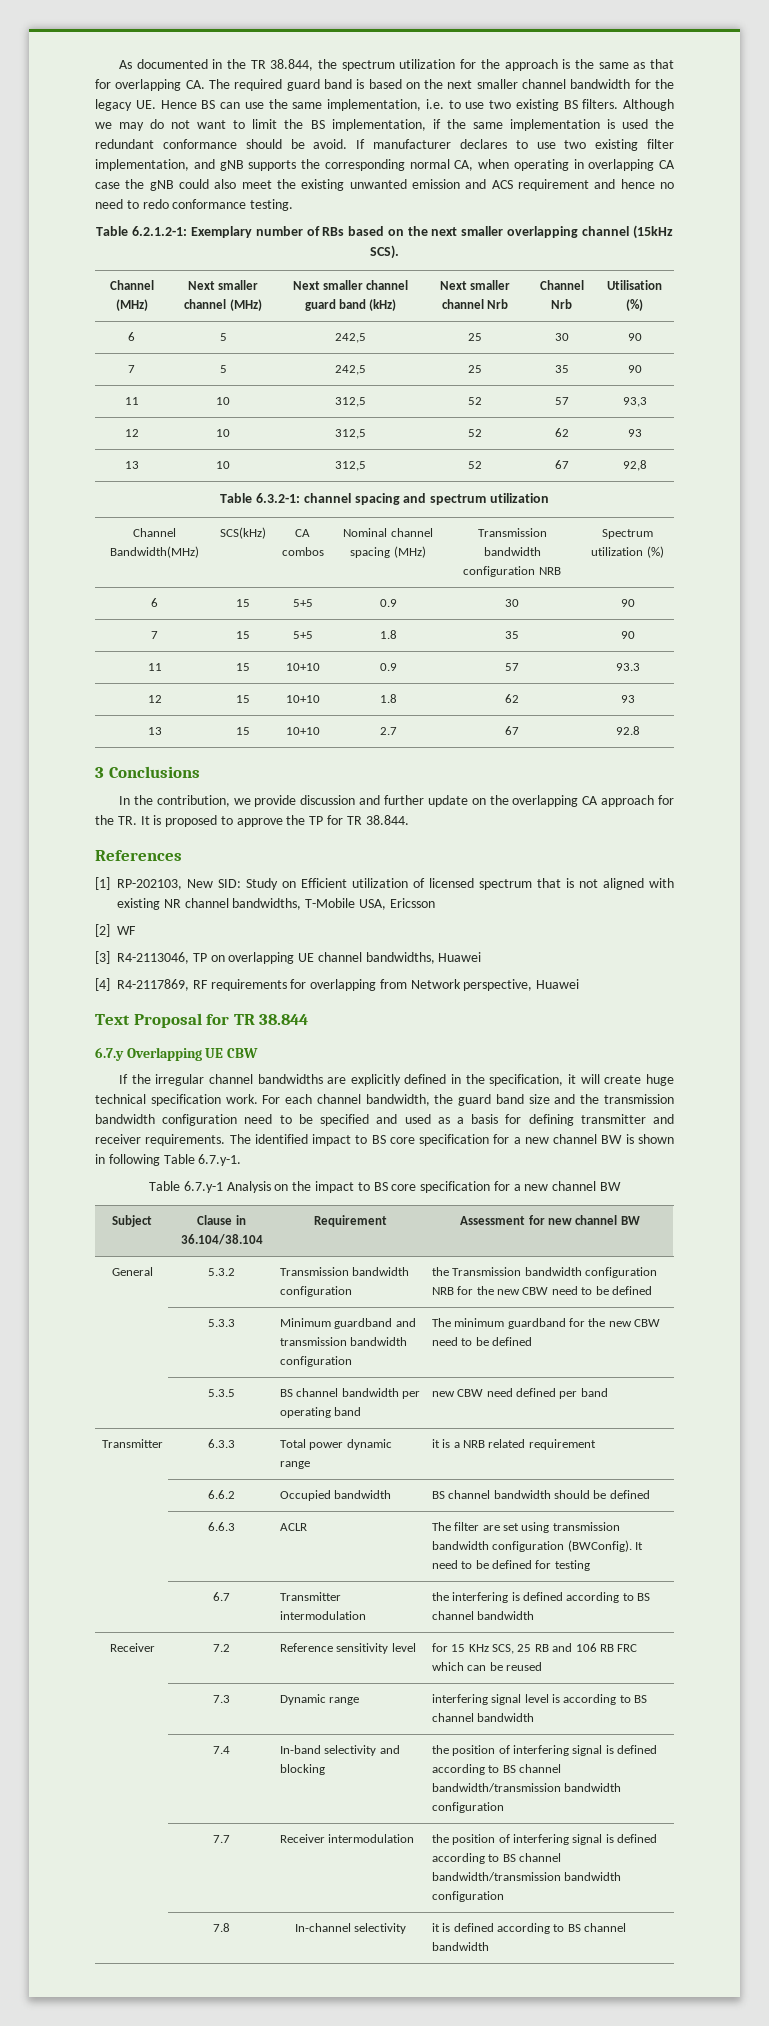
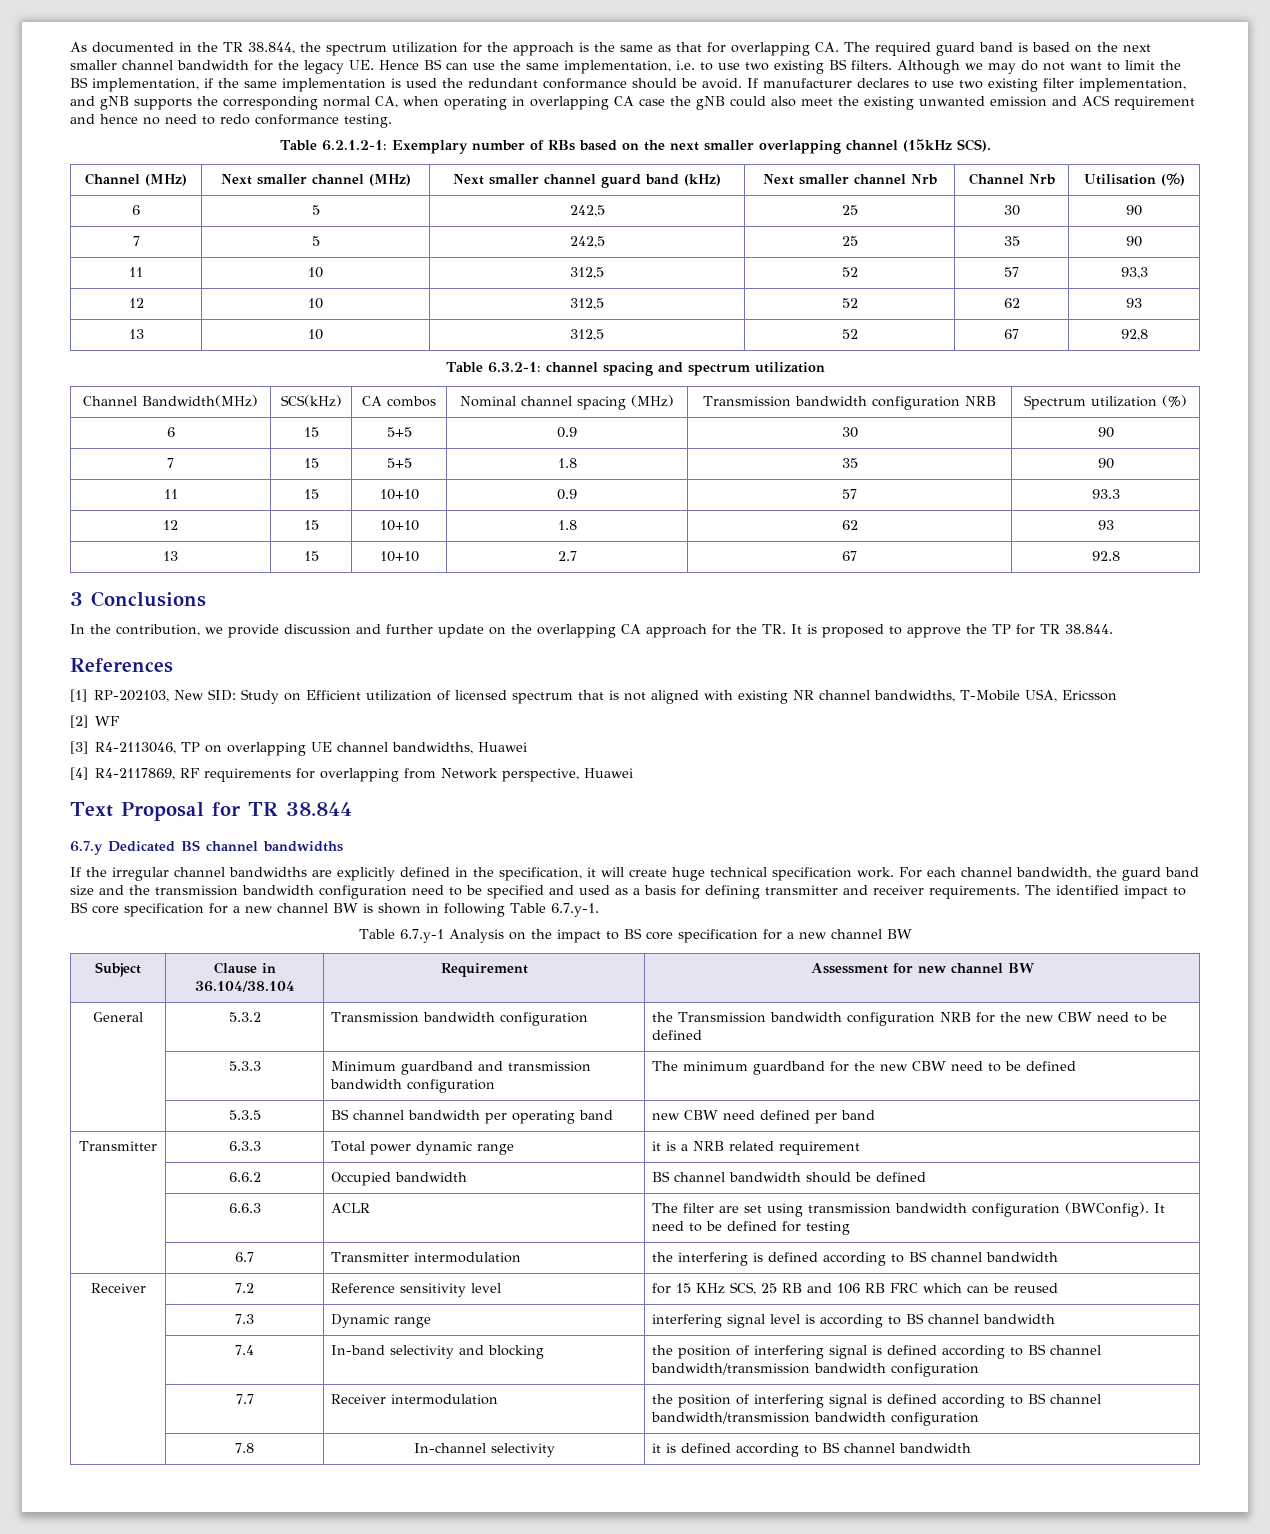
[126,1047,258,1061] Overlapping UE CBW -> [108,840,343,852] Dedicated BS channel bandwidths

